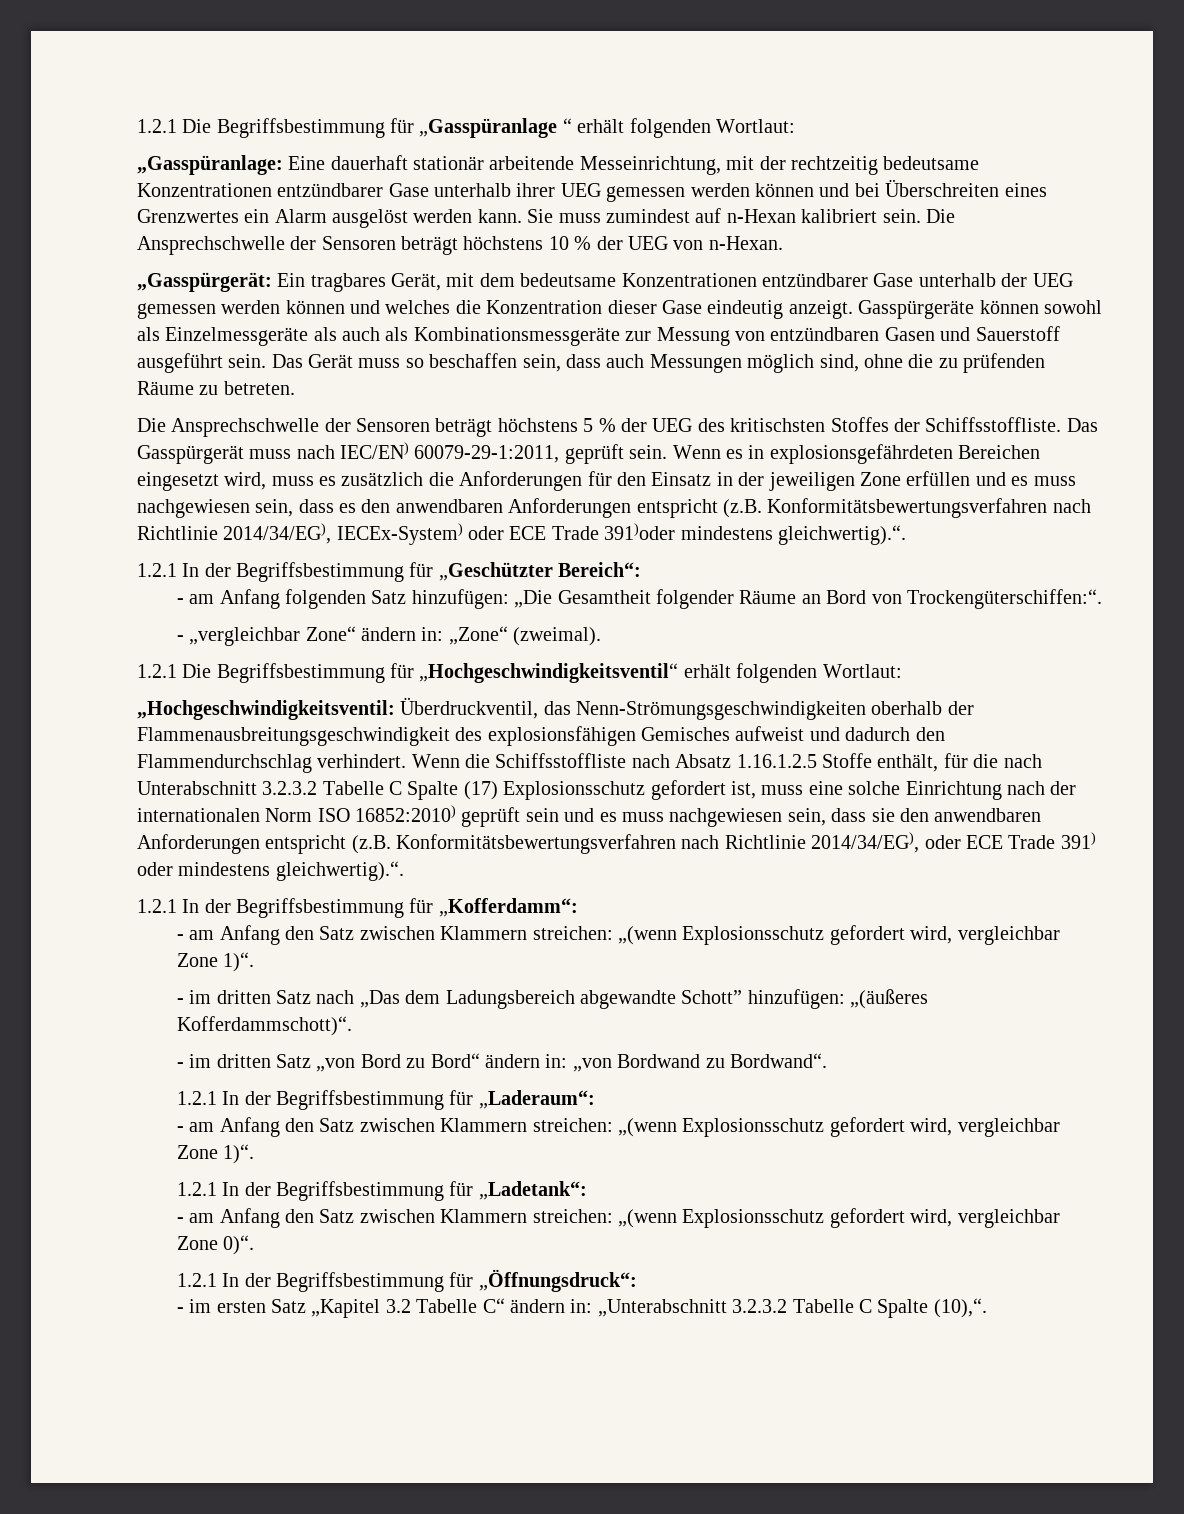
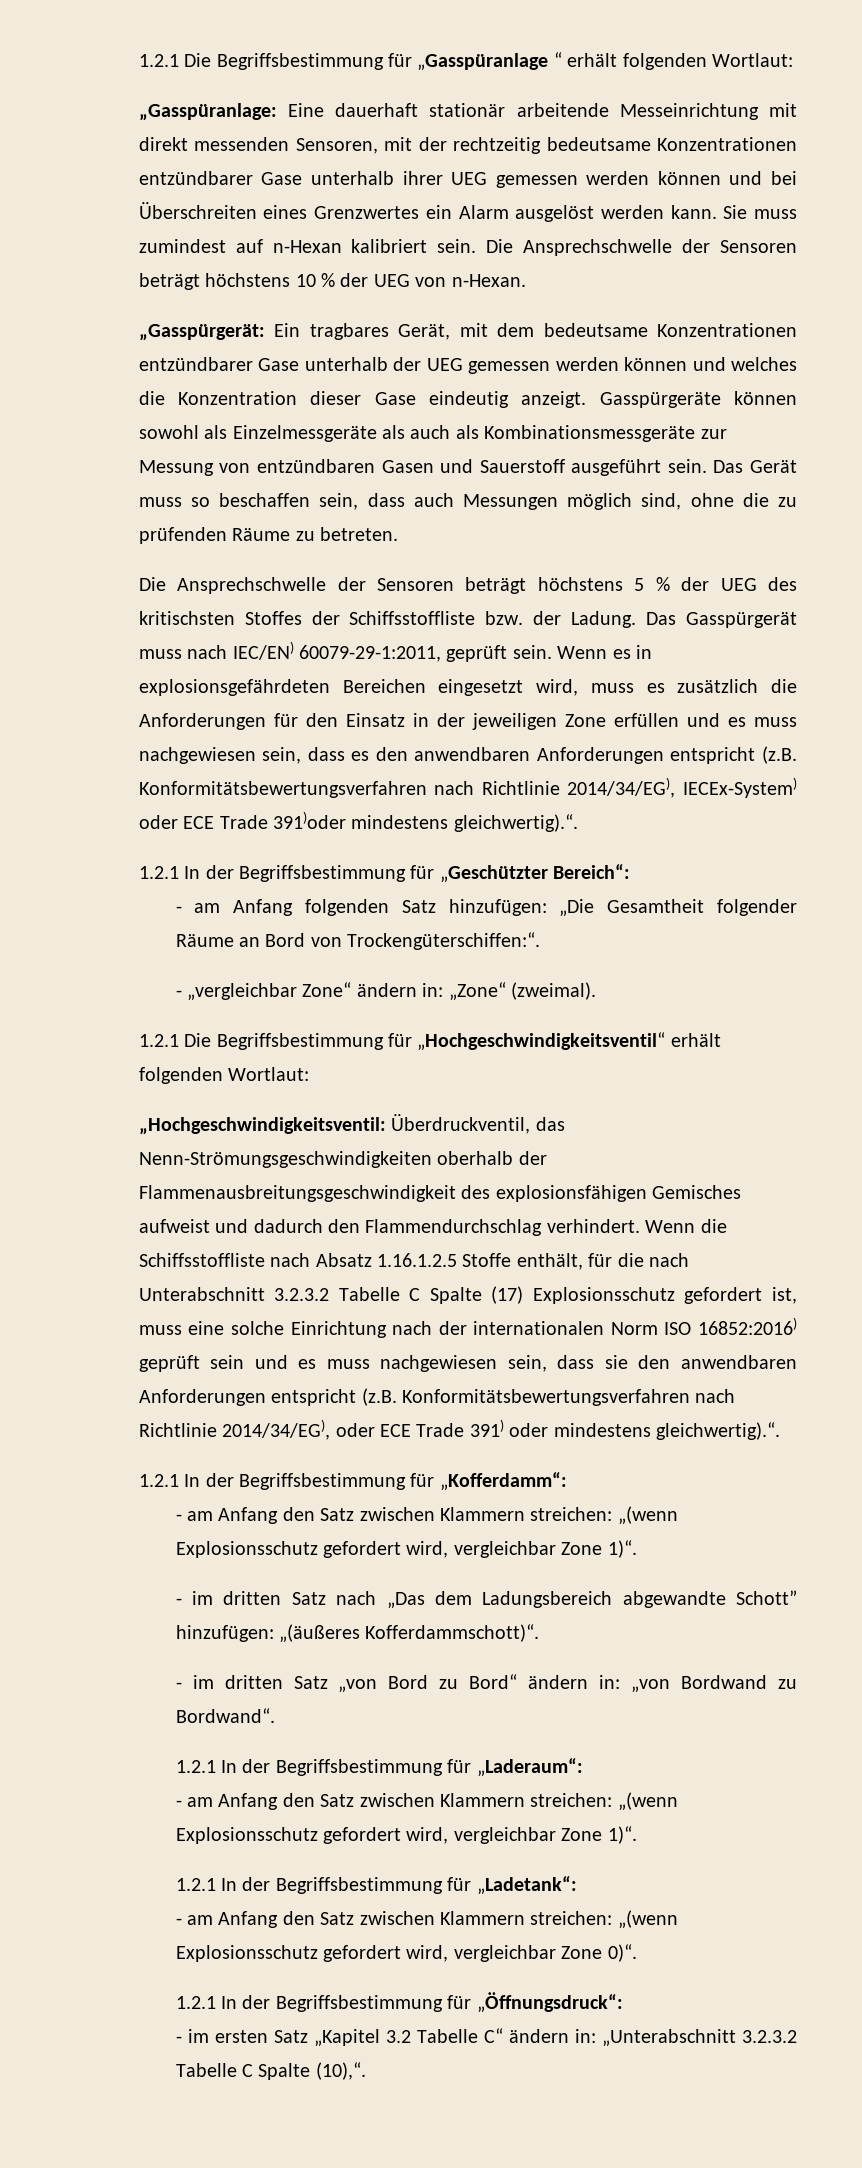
[579,156,721,175] Messeinrichtung, -> [619,103,797,120] [138,137,378,154] Messeinrichtung mit direkt messenden Sensoren,
[925,417,1062,432] Schiffsstoffliste. -> [349,611,637,628] Schiffsstoffliste bzw. der Ladung.
[355,805,457,822] 16852:2010) -> [698,1317,798,1335] 16852:2016)

